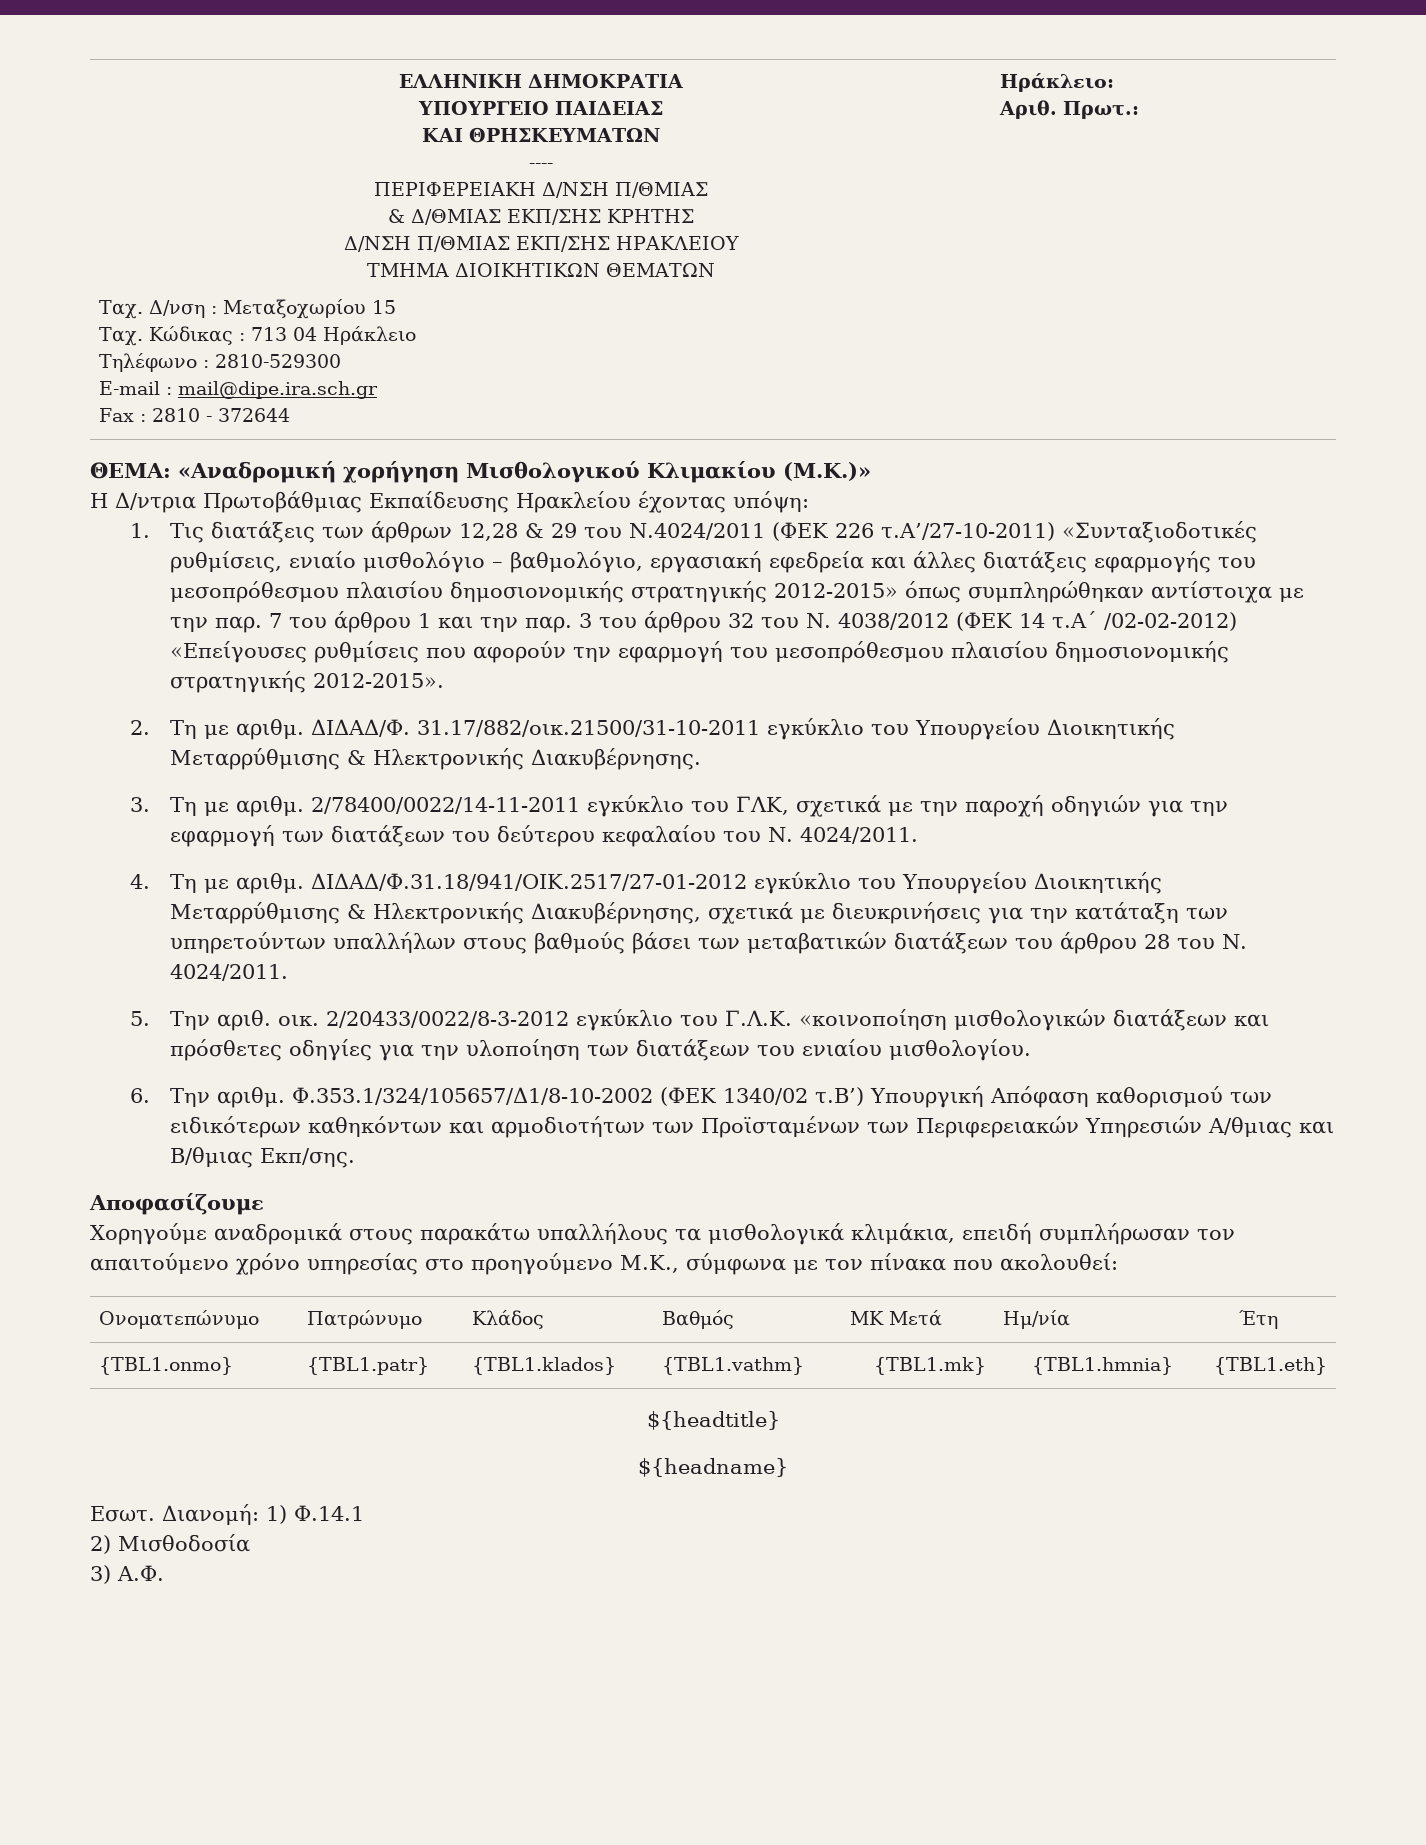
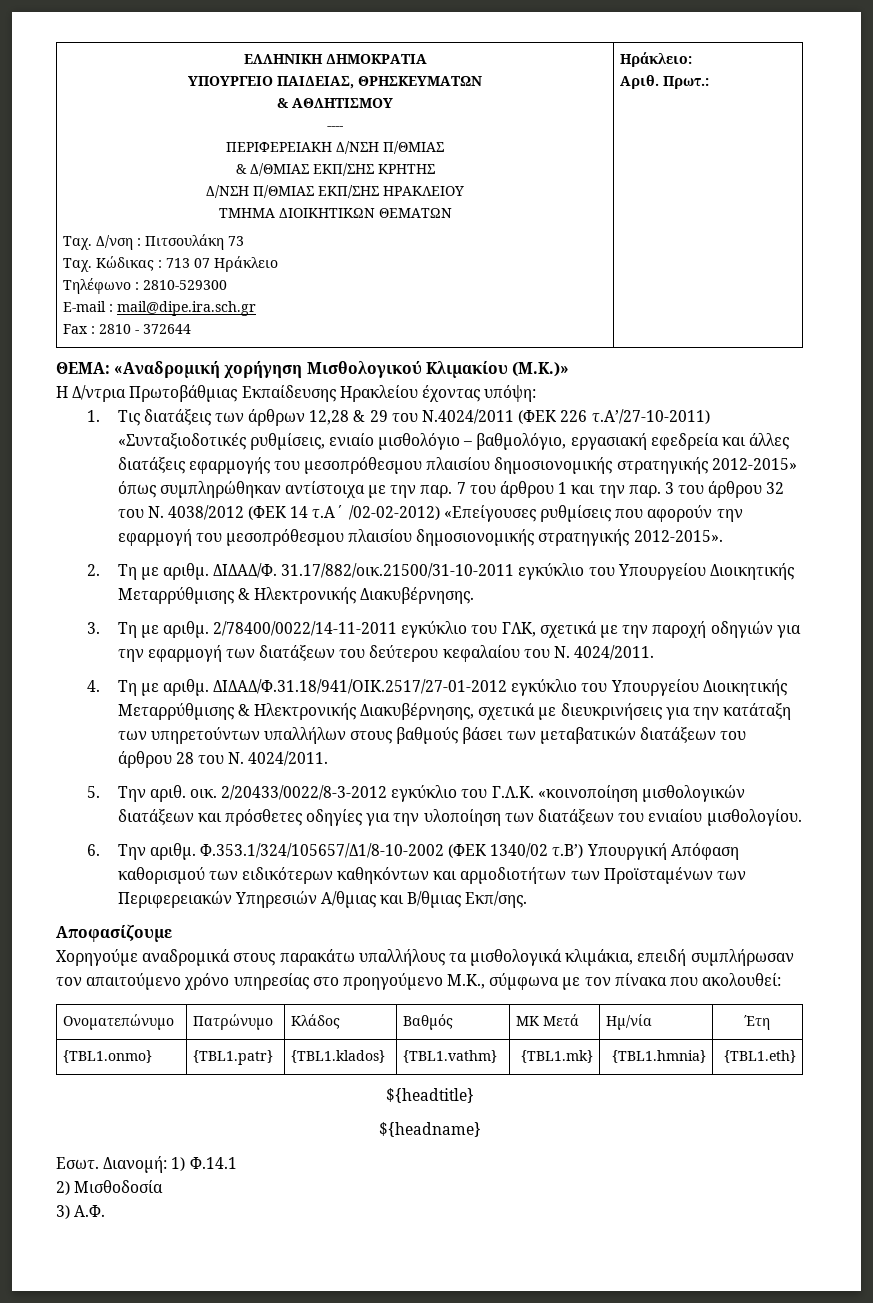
[555,101,663,115] [422,127,660,143] ΠΑΙΔΕΙΑΣ // ΚΑΙ ΘΡΗΣΚΕΥΜΑΤΩΝ -> [277,76,482,89] [277,98,393,108] ΠΑΙΔΕΙΑΣ, ΘΡΗΣΚΕΥΜΑΤΩΝ // & ΑΘΛΗΤΙΣΜΟΥ
[222,299,396,319] Μεταξοχωρίου 15 -> [144,234,244,250] Πιτσουλάκη 73
[292,327,317,341] 04 -> [193,258,210,268] 07

